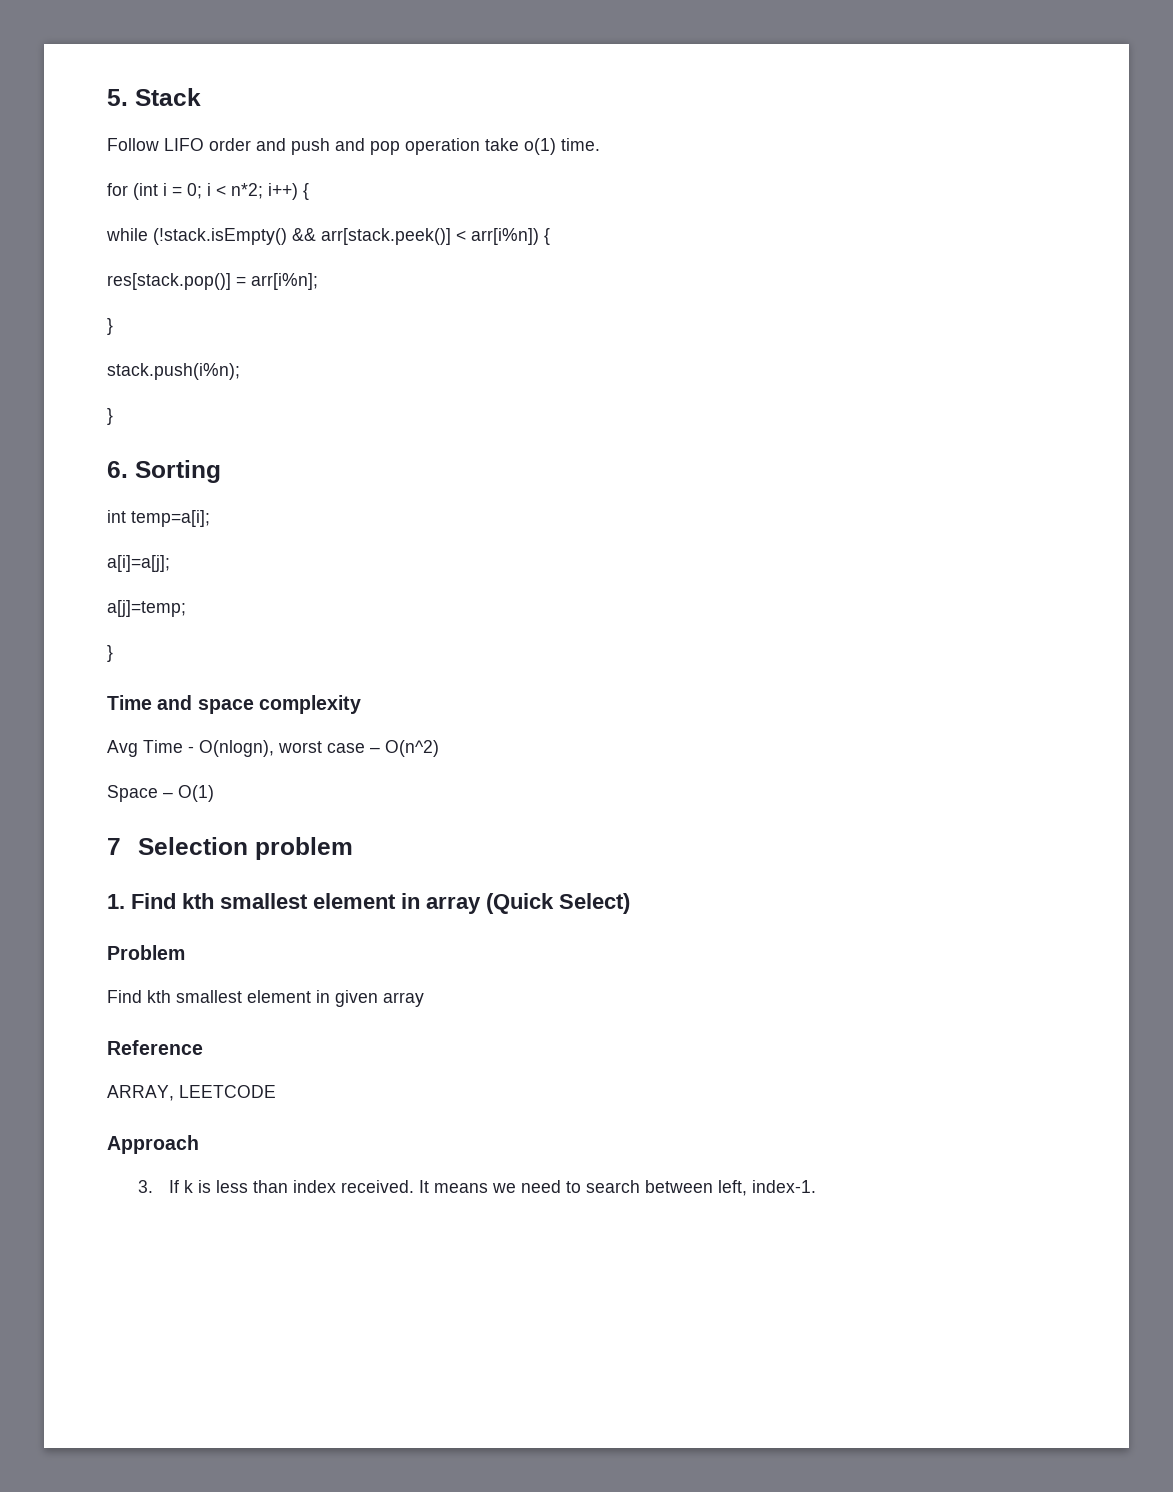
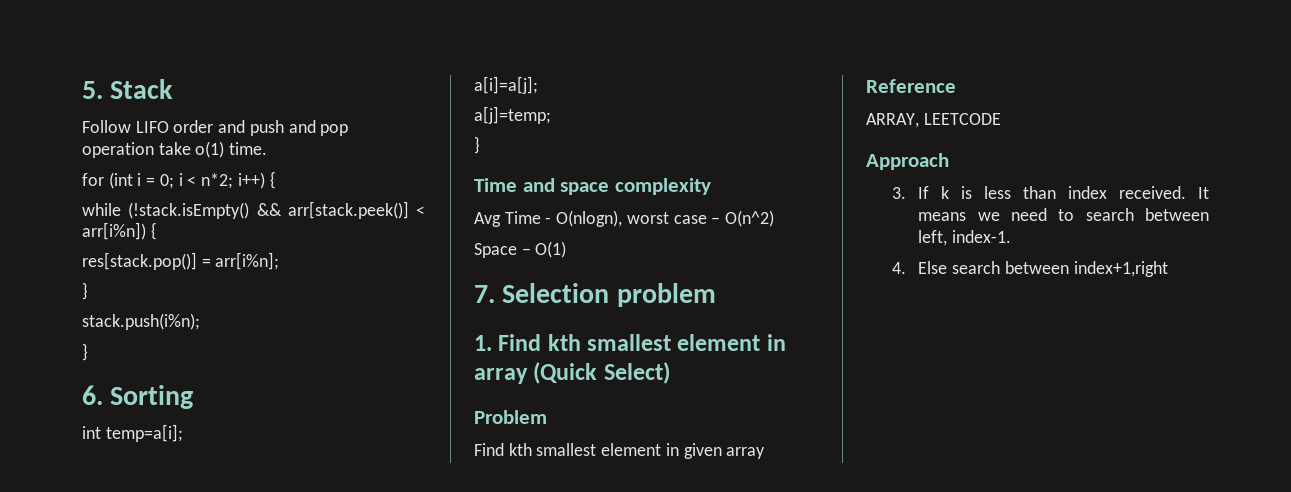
[107,838,121,855] 7 -> [474,285,495,303] 7.
(817, 1186) none -> [892,261,1168,277] // 4. Else search between index+1,right

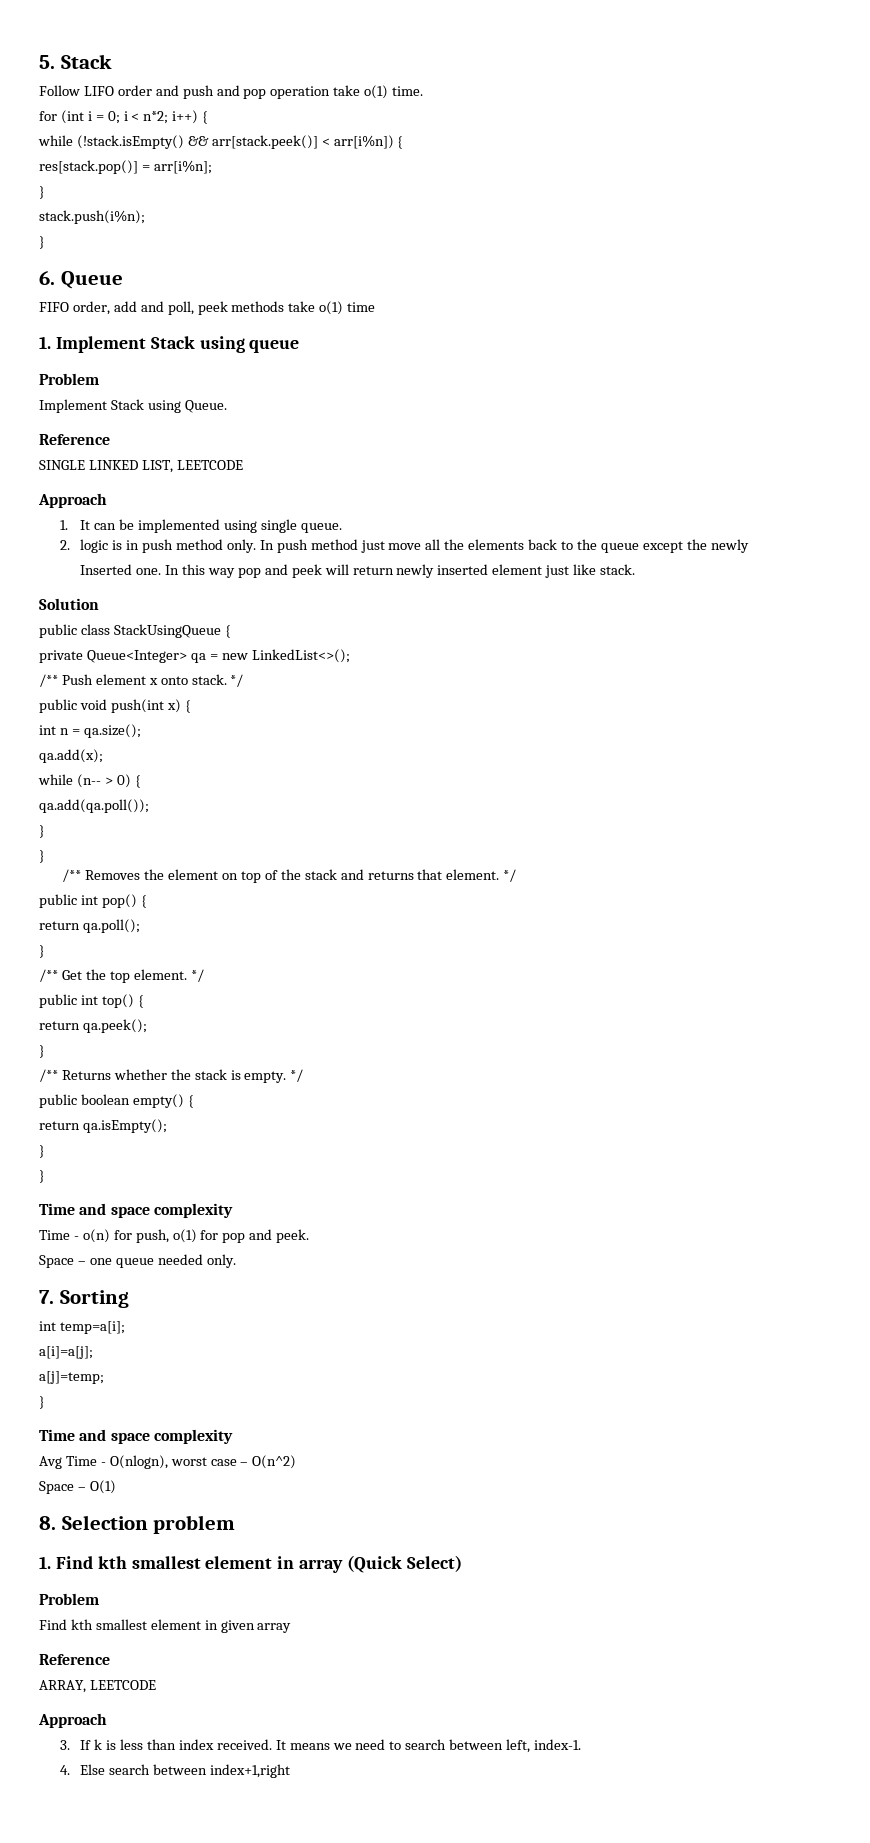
(103, 395) none -> [60,271,123,289] [39,301,376,315] [39,336,300,353] [39,373,99,385] [39,399,227,413] [39,434,110,445] [39,460,243,473] [38,493,107,508] [59,519,342,533] [59,539,749,553] [80,564,636,578] [39,598,99,610] [39,624,231,638] [39,649,350,663] [39,674,244,687] [39,699,191,713] [39,724,141,738] [39,749,103,763] [38,774,141,788] [39,799,149,813] [39,825,45,838] [39,850,45,863] [62,869,517,883] [39,894,147,908] [39,919,140,933] [39,945,45,958] [39,969,204,983] [39,994,144,1008] [39,1019,147,1033] [39,1045,45,1058] [39,1069,304,1083] [39,1094,194,1108] [39,1119,167,1133] [39,1145,45,1158] [39,1170,45,1183] [39,1203,233,1218] [39,1229,310,1243] [39,1254,236,1268] [39,1290,54,1304] Queue // FIFO order, add and poll, peek methods take o(1) time // 1. Implement Stack using queue // Problem // Implement Stack using Queue. // Reference // SINGLE LINKED LIST, LEETCODE // Approach // 1. It can be implemented using single queue. // 2. logic is in push method only. In push method just move all the elements back to the queue except the newly // Inserted one. In this way pop and peek will return newly inserted element just like stack. // Solution // public class StackUsingQueue { // private Queue<Integer> qa = new LinkedList<>(); // /** Push element x onto stack. */ // public void push(int x) { // int n = qa.size(); // qa.add(x); // while (n-- > 0) { // qa.add(qa.poll()); // } // } // /** Removes the element on top of the stack and returns that element. */ // public int pop() { // return qa.poll(); // } // /** Get the top element. */ // public int top() { // return qa.peek(); // } // /** Returns whether the stack is empty. */ // public boolean empty() { // return qa.isEmpty(); // } // } // Time and space complexity // Time - o(n) for push, o(1) for pop and peek. // Space – one queue needed only. // 7.
[474,285,495,303] 7. -> [39,1516,56,1530] 8.

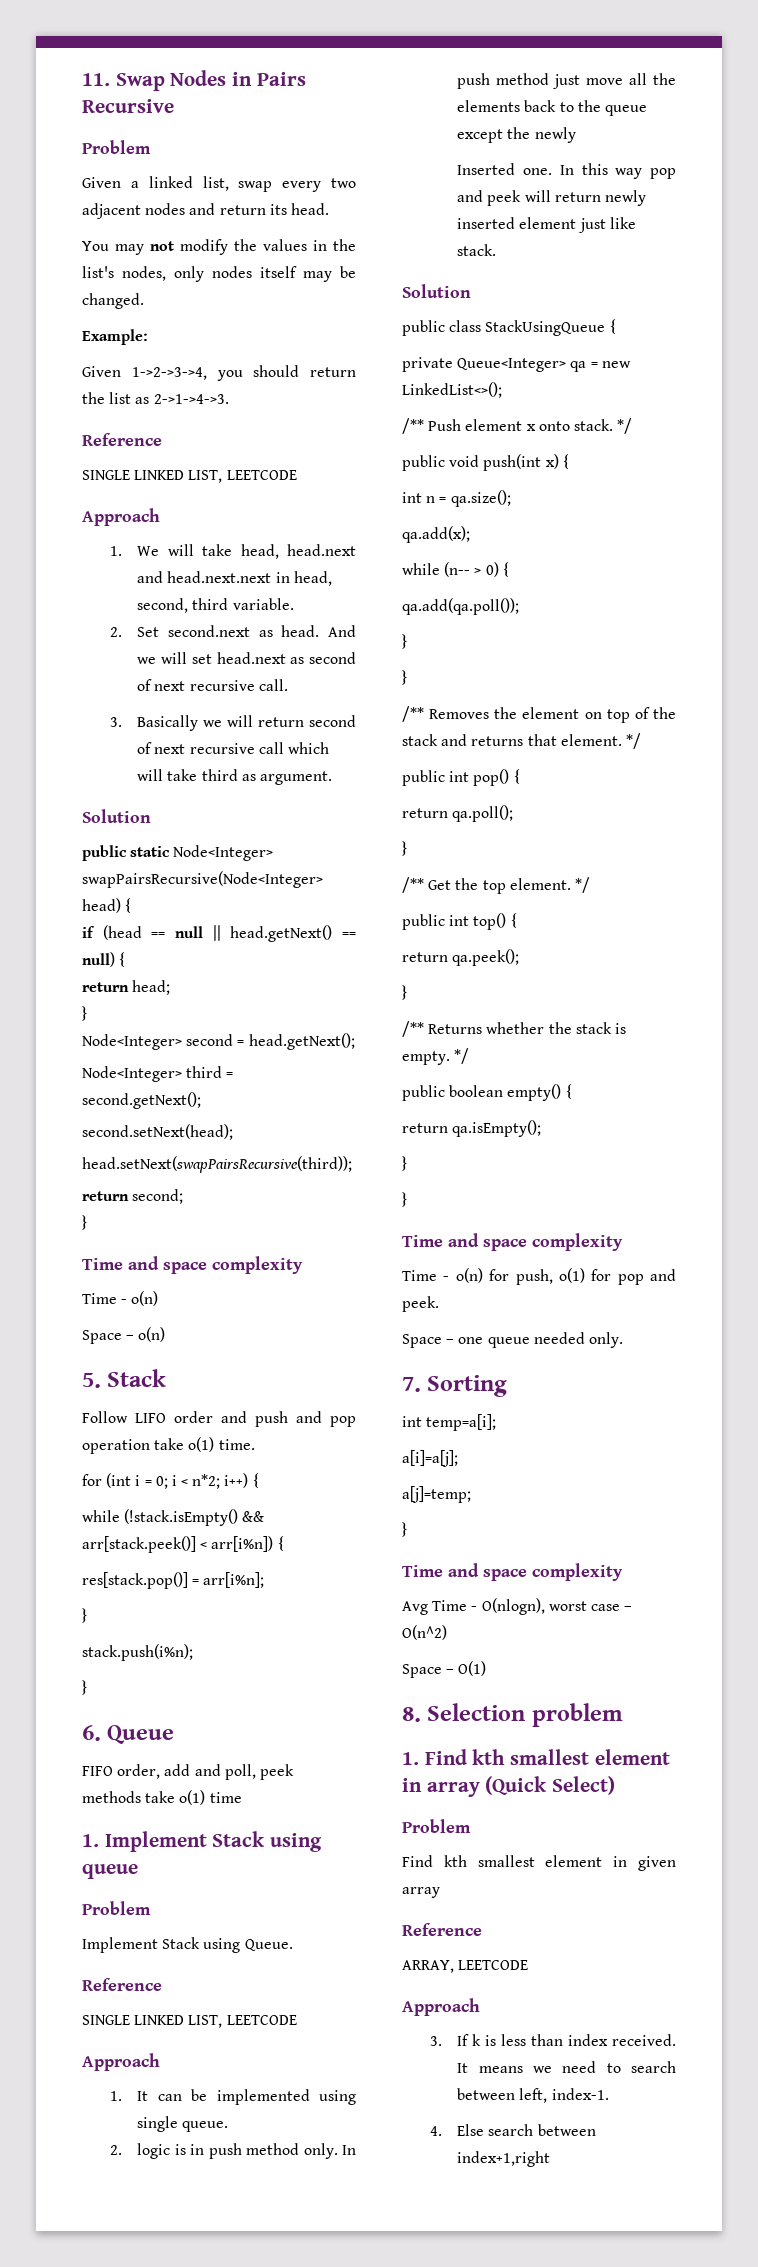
(39, 62) none -> [82,70,306,91] [82,99,174,113] [82,140,151,154] [82,176,356,192] [82,203,329,219] [82,239,356,255] [82,266,356,282] [82,293,144,309] [82,329,148,345] [82,365,356,381] [82,392,229,404] [82,433,162,446] [82,470,297,483] [82,508,160,526] [109,544,356,559] [137,571,332,586] [137,598,294,613] [109,625,356,637] [137,652,356,664] [137,679,288,691] [109,715,356,731] [137,742,330,754] [137,769,333,785] [82,809,151,823] [82,845,274,861] [82,871,323,888] [82,898,132,913] [82,925,356,942] [82,952,126,967] [82,980,171,995] [82,1006,87,1021] [82,1033,355,1050] [82,1066,234,1082] [82,1092,201,1109] [82,1124,233,1140] [82,1156,352,1173] [82,1189,184,1204] [82,1215,87,1230] [82,1256,303,1274] [82,1291,159,1306] [82,1327,166,1344] 11. Swap Nodes in Pairs Recursive // Problem // Given a linked list, swap every two adjacent nodes and return its head. // You may not modify the values in the list's nodes, only nodes itself may be changed. // Example: // Given 1->2->3->4, you should return the list as 2->1->4->3. // Reference // SINGLE LINKED LIST, LEETCODE // Approach // 1. We will take head, head.next and head.next.next in head, second, third variable. // 2. Set second.next as head. And we will set head.next as second of next recursive call. // 3. Basically we will return second of next recursive call which will take third as argument. // Solution // public static Node<Integer> swapPairsRecursive(Node<Integer> head) { // if (head == null || head.getNext() == null) { // return head; // } // Node<Integer> second = head.getNext(); // Node<Integer> third = second.getNext(); // second.setNext(head); // head.setNext(swapPairsRecursive(third)); // return second; // } // Time and space complexity // Time - o(n) // Space – o(n) //

